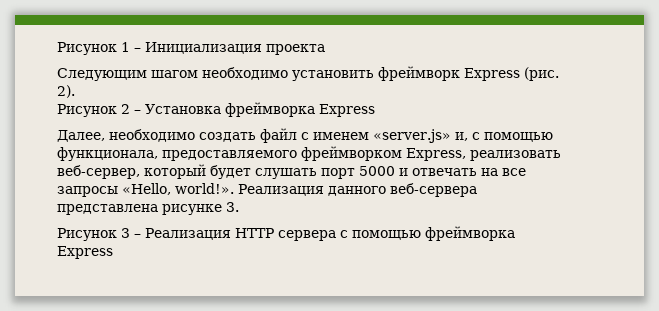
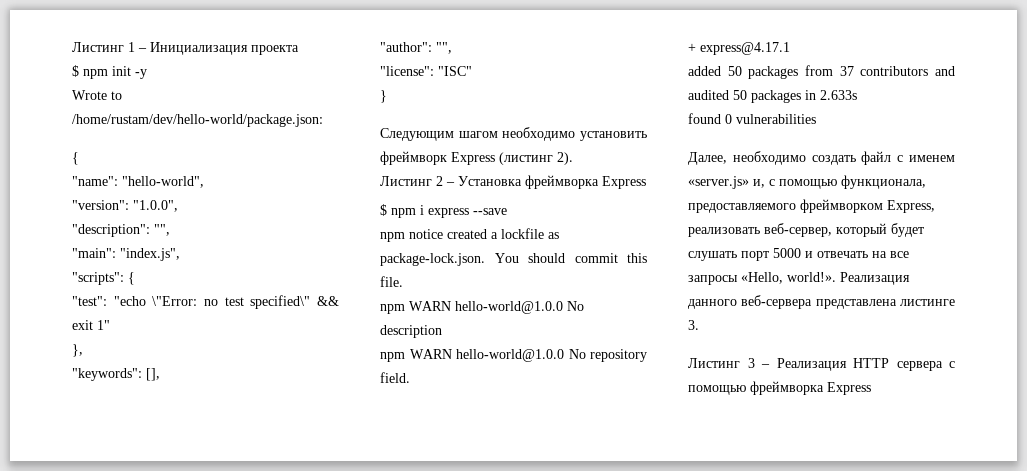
[57,42,117,55] Рисунок -> [72,42,124,52] Листинг
(325, 49) none -> [72,65,147,79] [72,90,122,100] [72,114,323,127] [72,152,79,165] [72,176,204,188] [72,200,178,212] [72,224,170,237] [72,248,180,261] [72,272,135,285] [72,295,339,309] [72,320,110,330] [72,344,83,357] [72,368,160,381] [380,42,452,54] [380,66,472,76] [380,90,387,103] // $ npm init -y // Wrote to /home/rustam/dev/hello-world/package.json: // { // "name": "hello-world", // "version": "1.0.0", // "description": "", // "main": "index.js", // "scripts": { // "test": "echo \"Error: no test specified\" && exit 1" // }, // "keywords": [], // "author": "", // "license": "ISC" // }
[524,67,559,81] (рис. -> [499,152,553,165] (листинг
[57,104,117,117] Рисунок -> [380,176,432,186] Листинг
(375, 110) none -> [380,204,507,218] [380,228,559,242] [380,253,647,266] [380,276,403,287] [380,301,584,314] [380,325,442,338] [380,349,647,362] [380,372,410,383] [688,42,790,55] [688,65,955,79] [688,90,857,103] [688,113,816,124] // $ npm i express --save // npm notice created a lockfile as package-lock.json. You should commit this file. // npm WARN hello-world@1.0.0 No description // npm WARN hello-world@1.0.0 No repository field. // + express@4.17.1 // added 50 packages from 37 contributors and audited 50 packages in 2.633s // found 0 vulnerabilities
[162,204,222,215] рисунке -> [900,299,955,306] листинге
[57,228,117,241] Рисунок -> [688,358,740,368] Листинг

